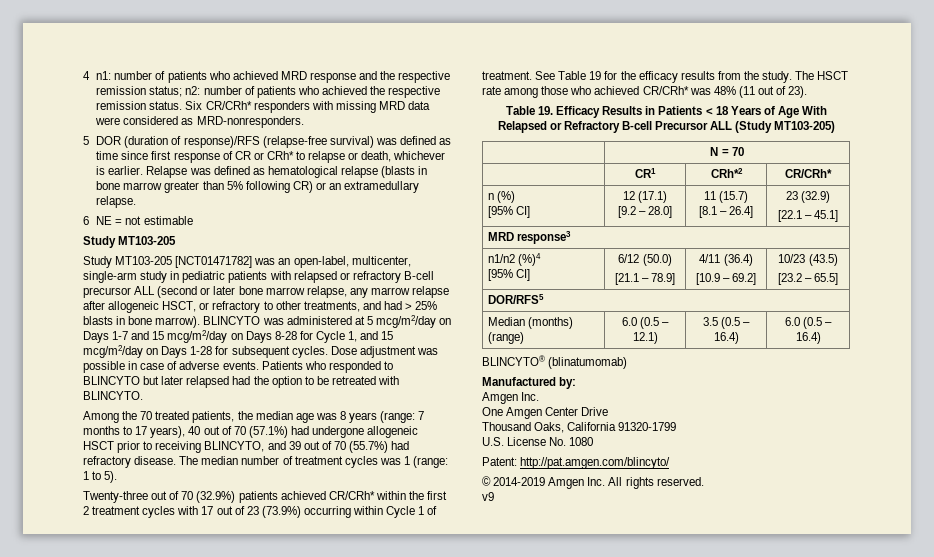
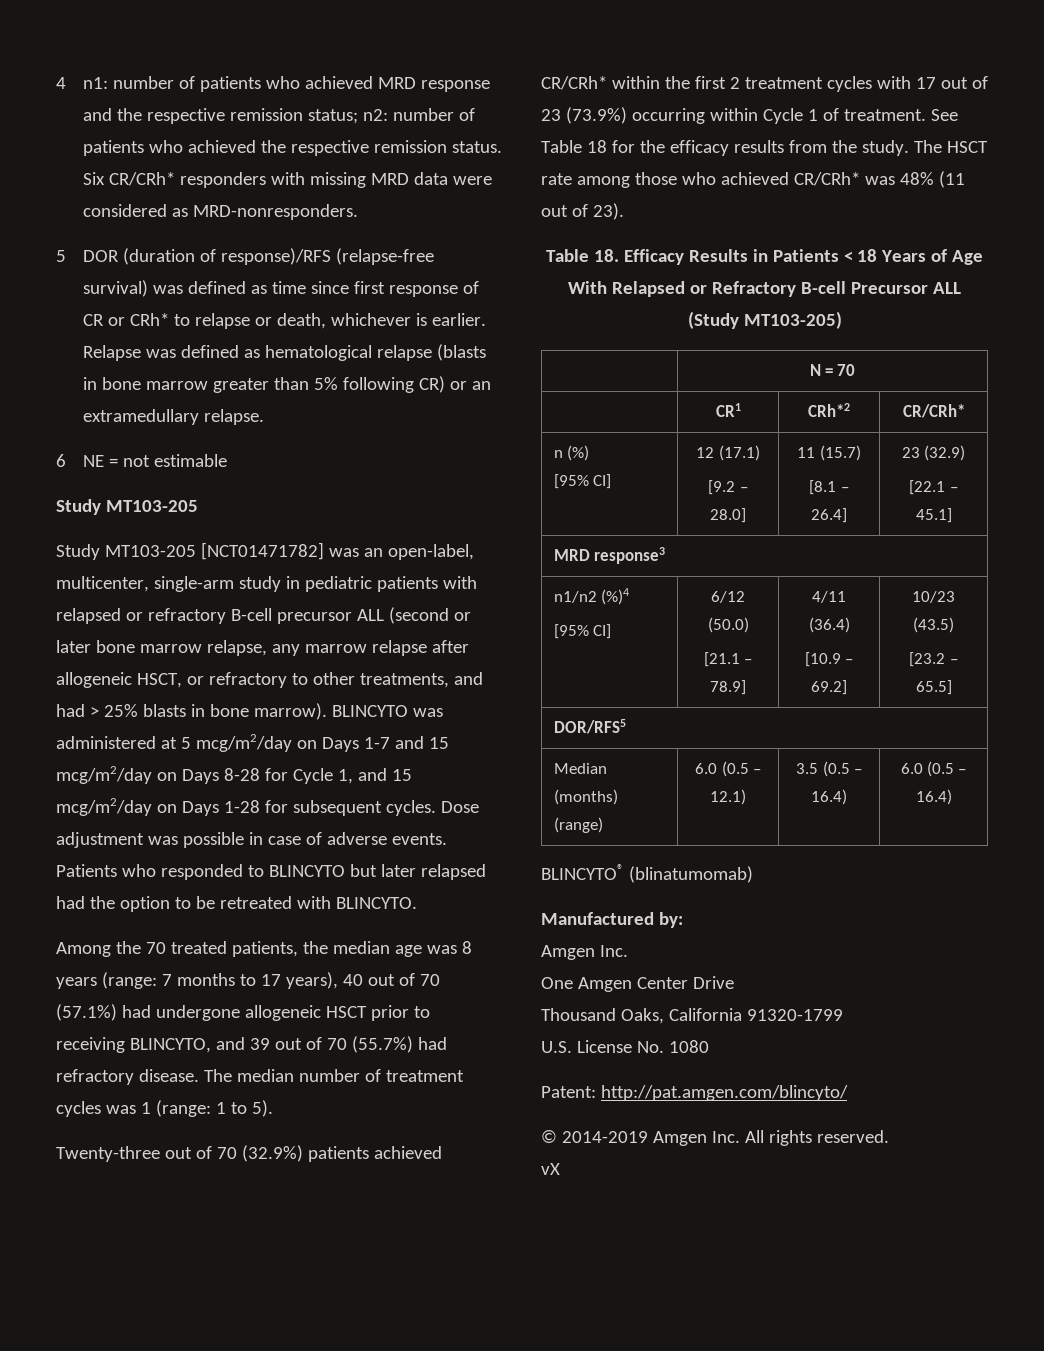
[589,71,602,80] 19 -> [586,140,607,153] 18
[538,106,554,115] 19. -> [593,249,619,262] 18.
[482,492,494,501] v9 -> [541,1163,560,1175] vX

